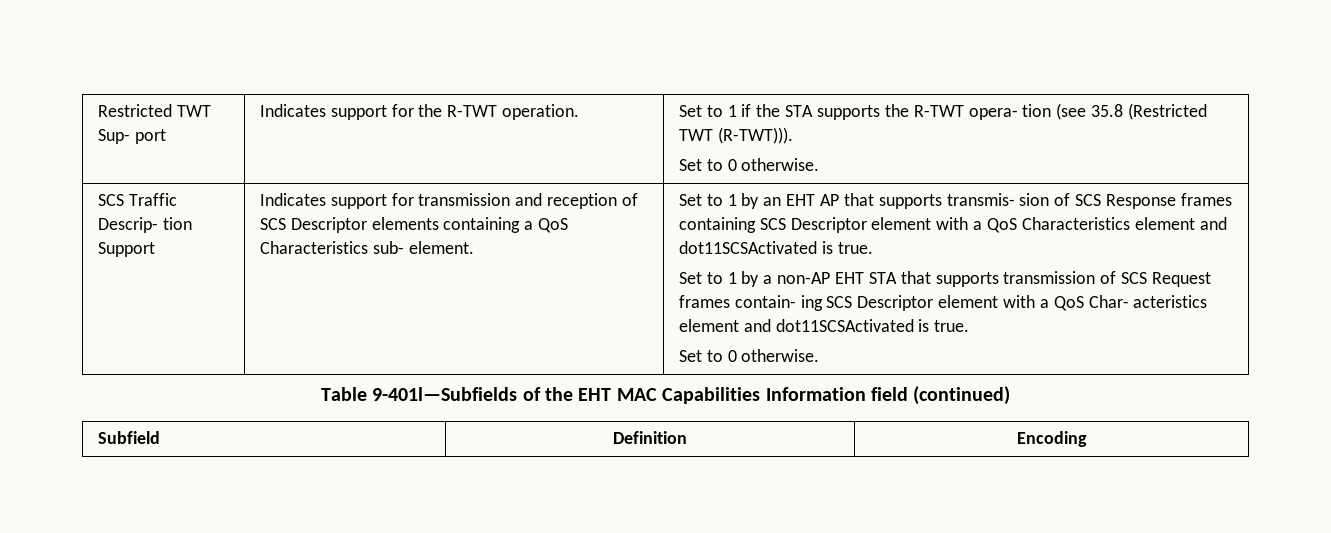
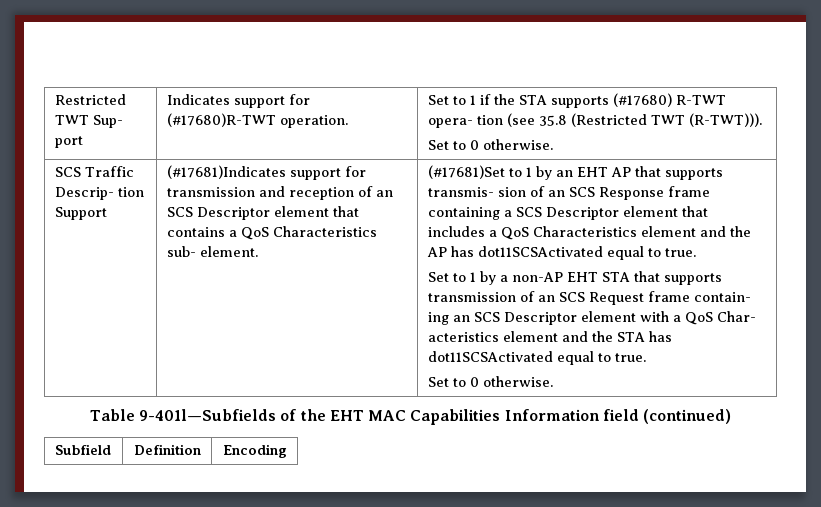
[418,104,498,117] the R-TWT -> [166,113,276,127] (#17680)R-TWT
[884,104,909,117] the -> [612,93,672,107] (#17680)
[259,193,326,206] Indicates -> [166,165,286,179] (#17681)Indicates
[259,217,521,233] SCS Descriptor elements containing -> [375,190,393,197] [166,206,359,220] [166,227,225,237] an SCS Descriptor element that contains
[678,194,702,206] Set -> [427,165,505,179] (#17681)Set
(1071, 199) none -> [547,190,565,197] an
[1180,193,1232,206] [678,217,969,233] frames containing SCS Descriptor element with -> [667,186,710,197] [427,206,708,220] [427,226,485,237] frame containing a SCS Descriptor element that includes
[678,241,833,254] dot11SCSActivated is -> [729,226,751,237] [426,246,661,260] the AP has dot11SCSActivated equal to
(1117, 277) none -> [537,295,555,302] an
[678,295,730,308] frames -> [647,291,690,302] frame
(823, 303) none -> [452,315,470,322] an
[775,319,930,332] dot11SCSActivated is -> [591,331,672,342] [427,351,611,365] the STA has dot11SCSActivated equal to

